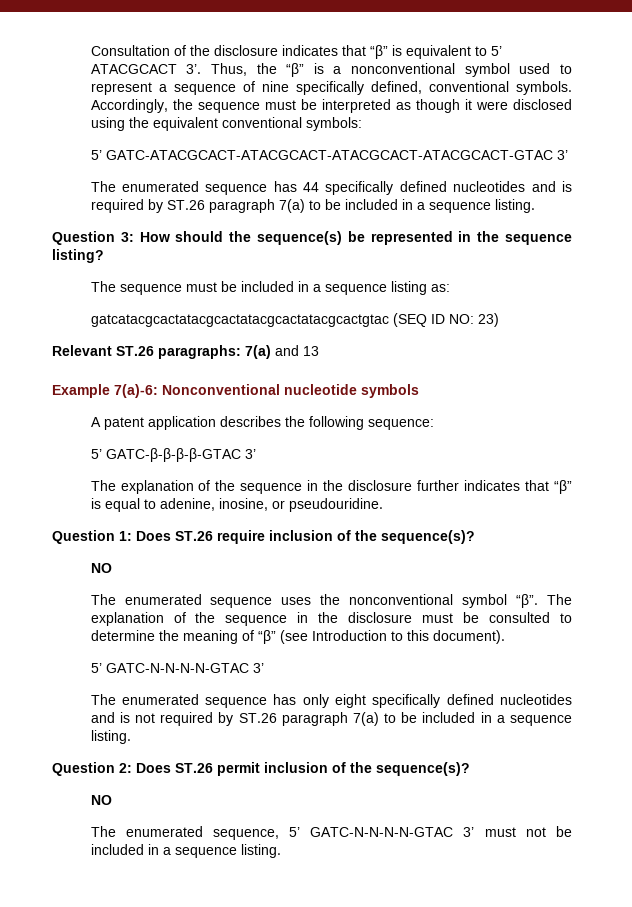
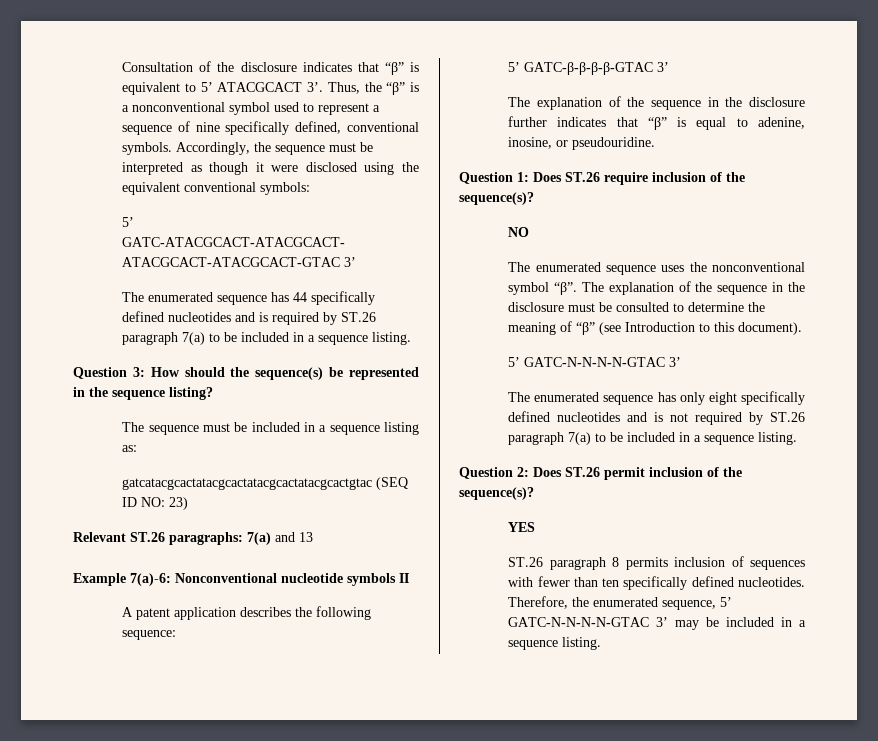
(419, 391) none -> [399,573,409,583] II
[90,795,112,805] [90,826,116,837] NO // The -> [508,522,536,532] [508,556,805,570] [508,576,805,590] [508,596,590,609] YES // ST.26 paragraph 8 permits inclusion of sequences with fewer than ten specifically defined nucleotides. Therefore, the
[484,827,546,837] must not -> [675,620,700,630] may

